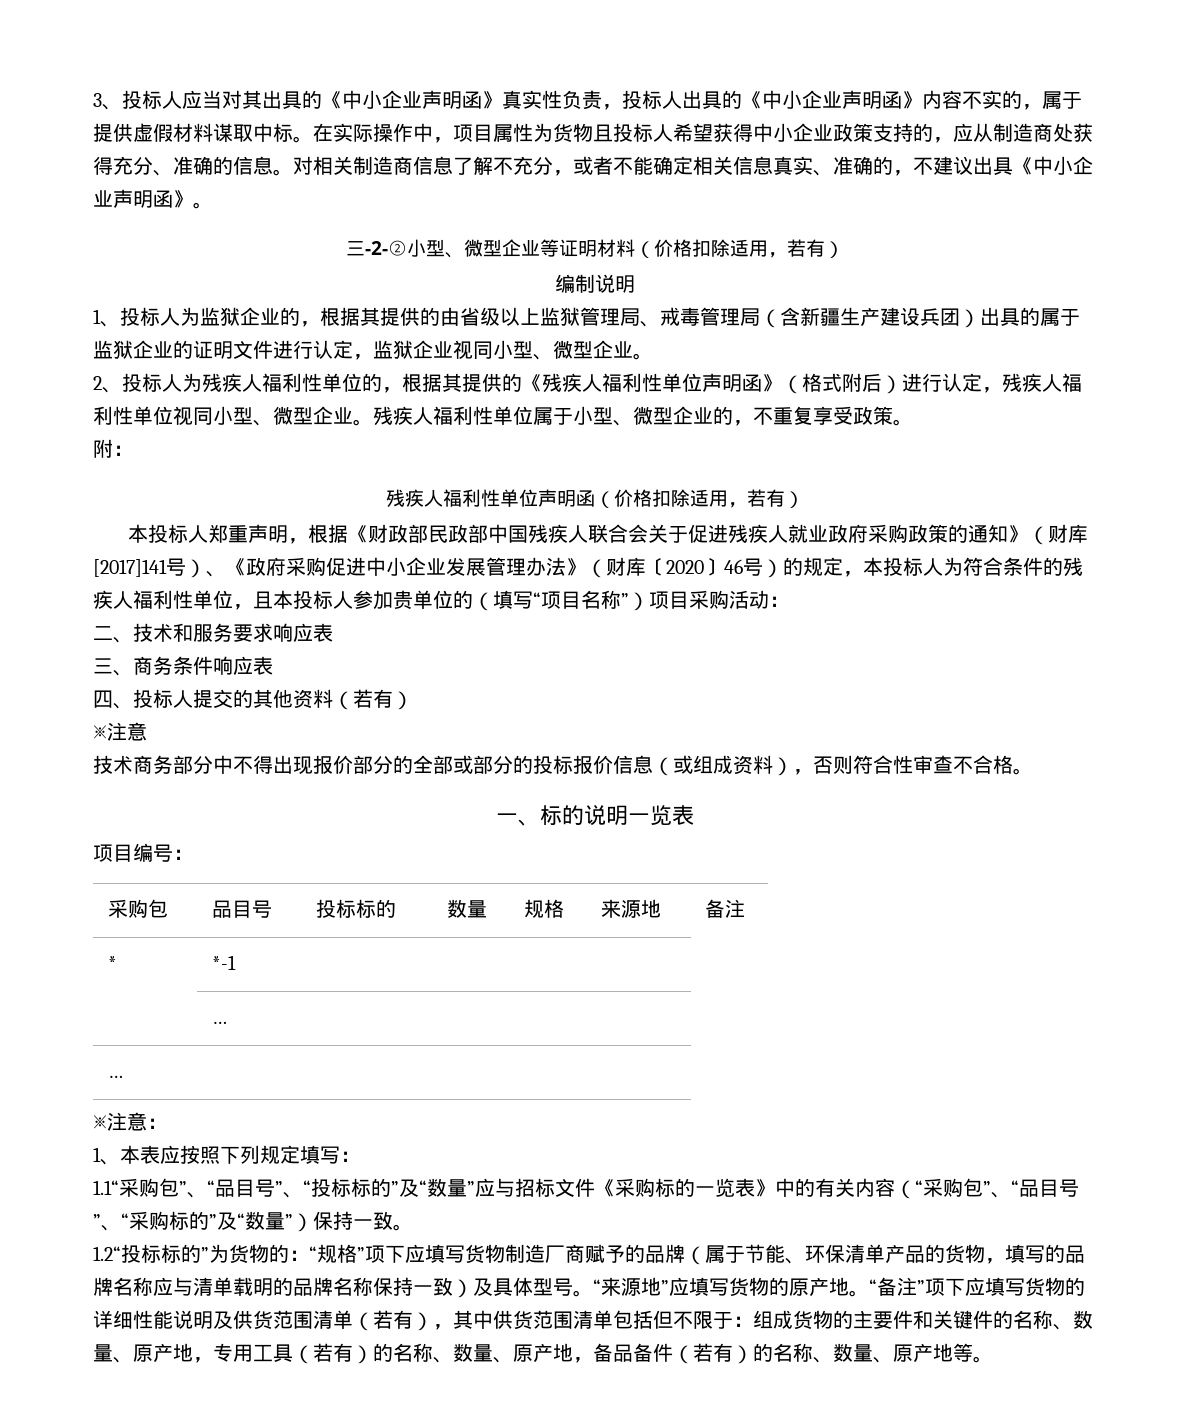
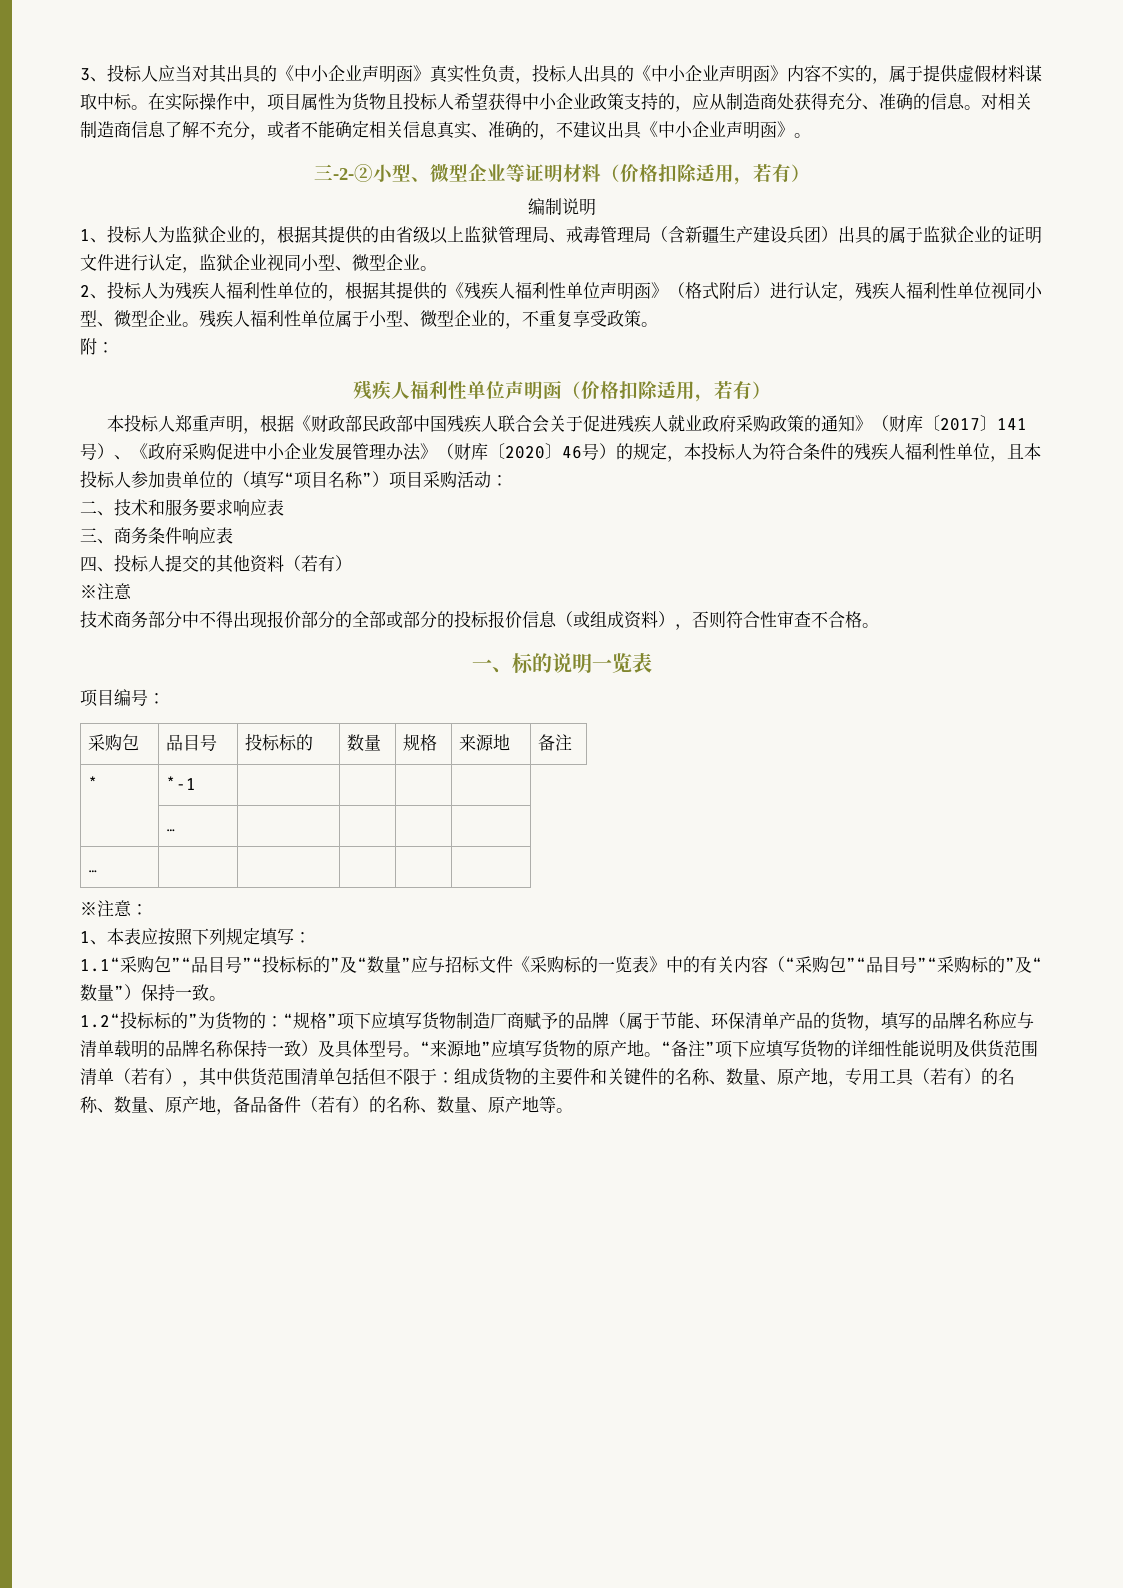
[93,559,167,577] [2017]141 -> [923,415,1028,431] 〔2017〕141
[179,1179,311,1198] ”、“品目号”、“ -> [171,956,262,973] ”“品目号”“
[983,1179,1079,1198] [93,1213,129,1231] ”、“品目号”、“ -> [846,956,937,973] ”“品目号”“

